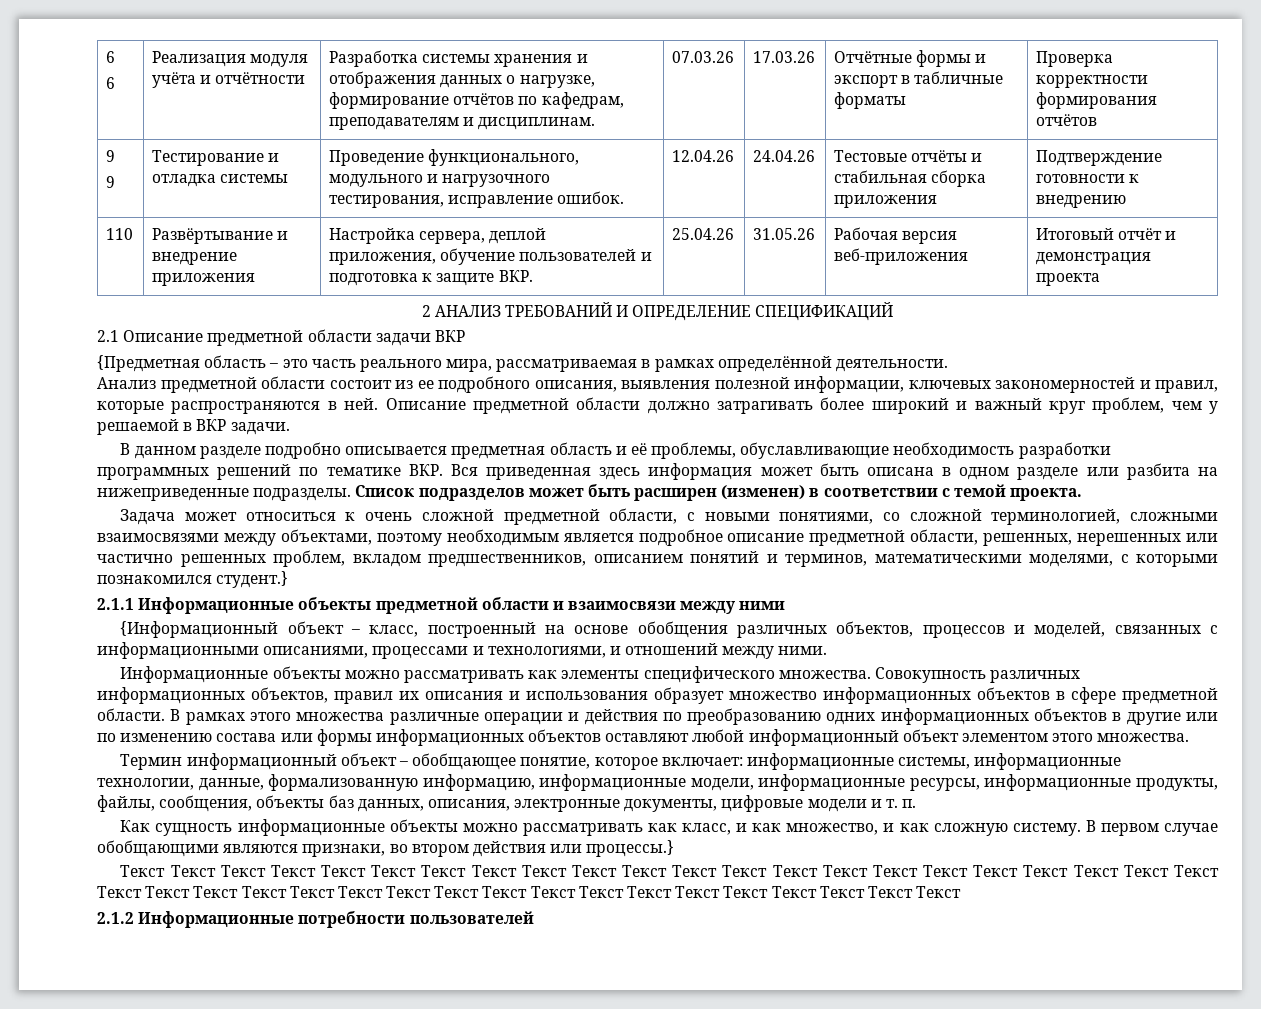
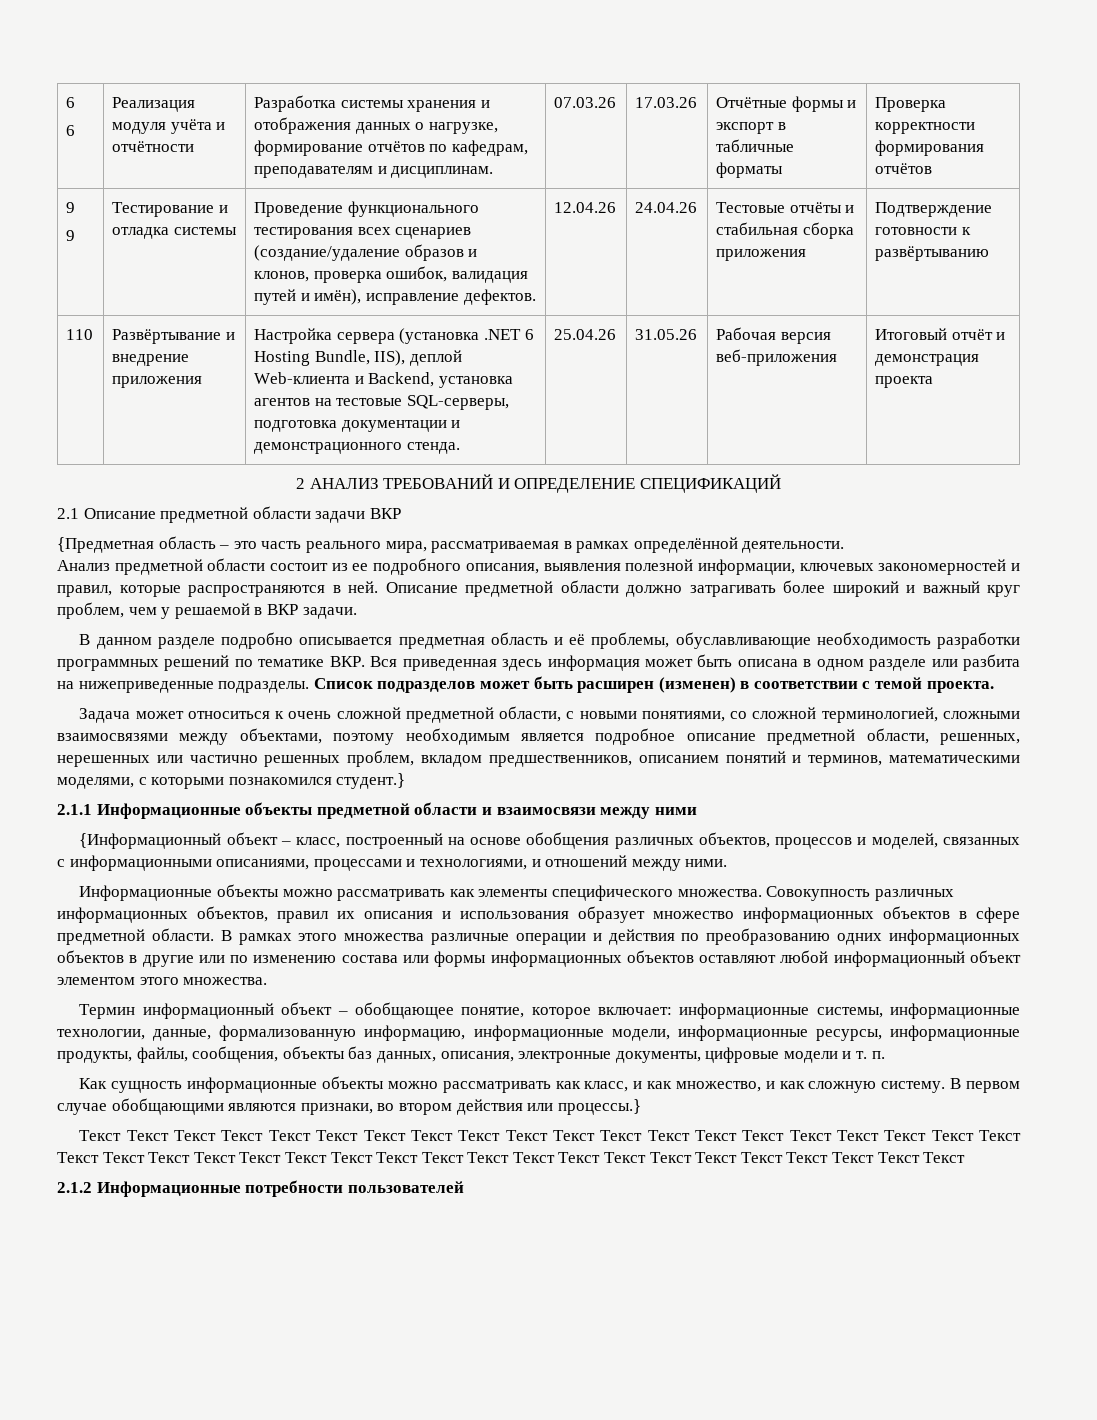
[428,149,580,166] [329,174,551,187] [329,191,625,208] функционального, модульного и нагрузочного тестирования, исправление ошибок. -> [347,201,479,217] [254,227,472,239] [254,244,478,261] [254,266,528,283] [254,289,536,305] функционального тестирования всех сценариев (создание/удаление образов и клонов, проверка ошибок, валидация путей и имён), исправление дефектов.
[1036,195,1127,208] внедрению -> [875,246,990,261] развёртыванию
[419,228,547,244] [329,248,652,265] [329,270,533,286] сервера, деплой приложения, обучение пользователей и подготовка к защите ВКР. -> [336,328,534,344] [254,350,462,366] [254,372,513,388] [254,395,509,410] [254,420,461,432] [254,442,460,454] сервера (установка .NET 6 Hosting Bundle, IIS), деплой Web-клиента и Backend, установка агентов на тестовые SQL-серверы, подготовка документации и демонстрационного стенда.

